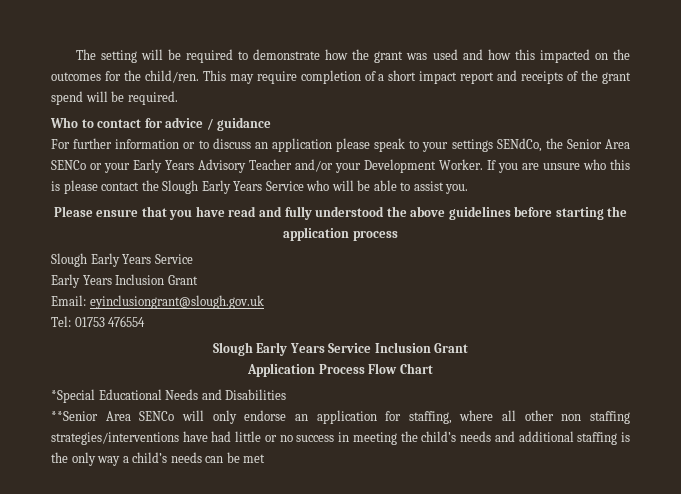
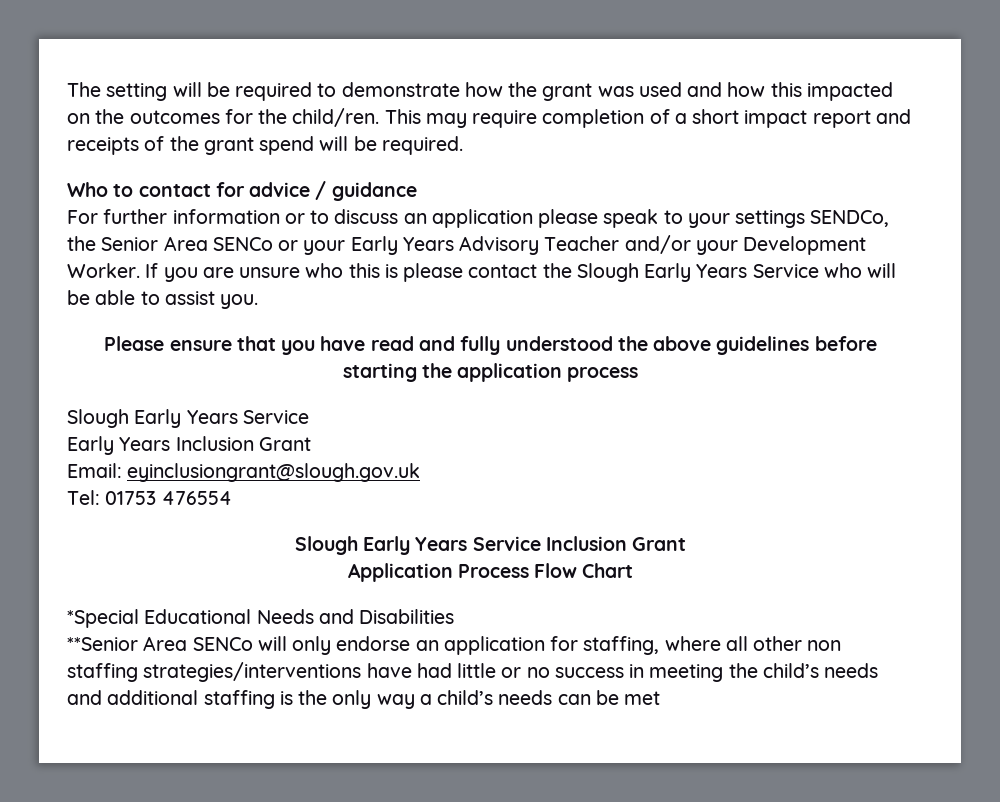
[496,138,542,152] SENdCo, -> [810,210,890,227] SENDCo,

